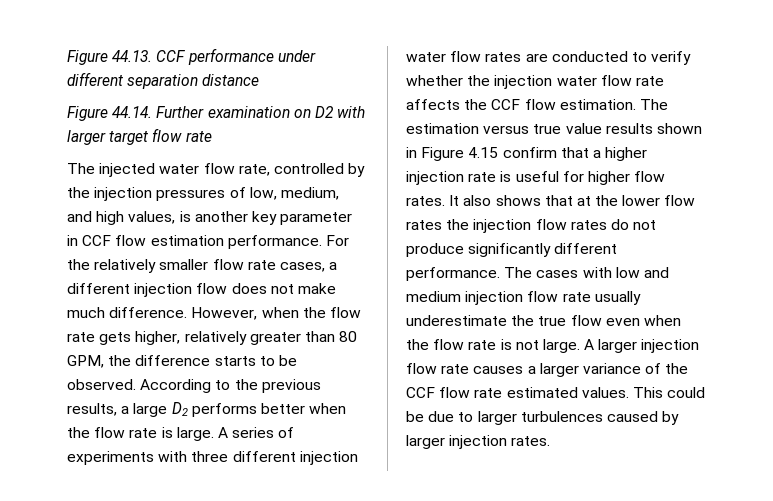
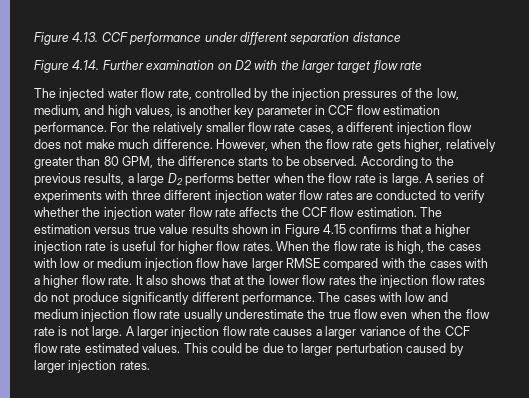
[67,50,153,65] Figure 44.13. -> [34,32,99,45] Figure 4.13.
[112,106,153,118] 44.14. -> [72,60,100,70] 4.14.
(366, 112) none -> [280,60,299,70] the
(246, 192) none -> [415,88,434,98] the
[502,147,557,158] confirm -> [349,224,398,234] confirms
(445, 201) none -> [276,241,481,254] [34,258,488,271] [34,275,133,288] When the flow rate is high, the cases with low or medium injection flow have larger RMSE compared with the cases with a higher flow rate.
[520,411,603,422] turbulences -> [335,343,403,356] perturbation

